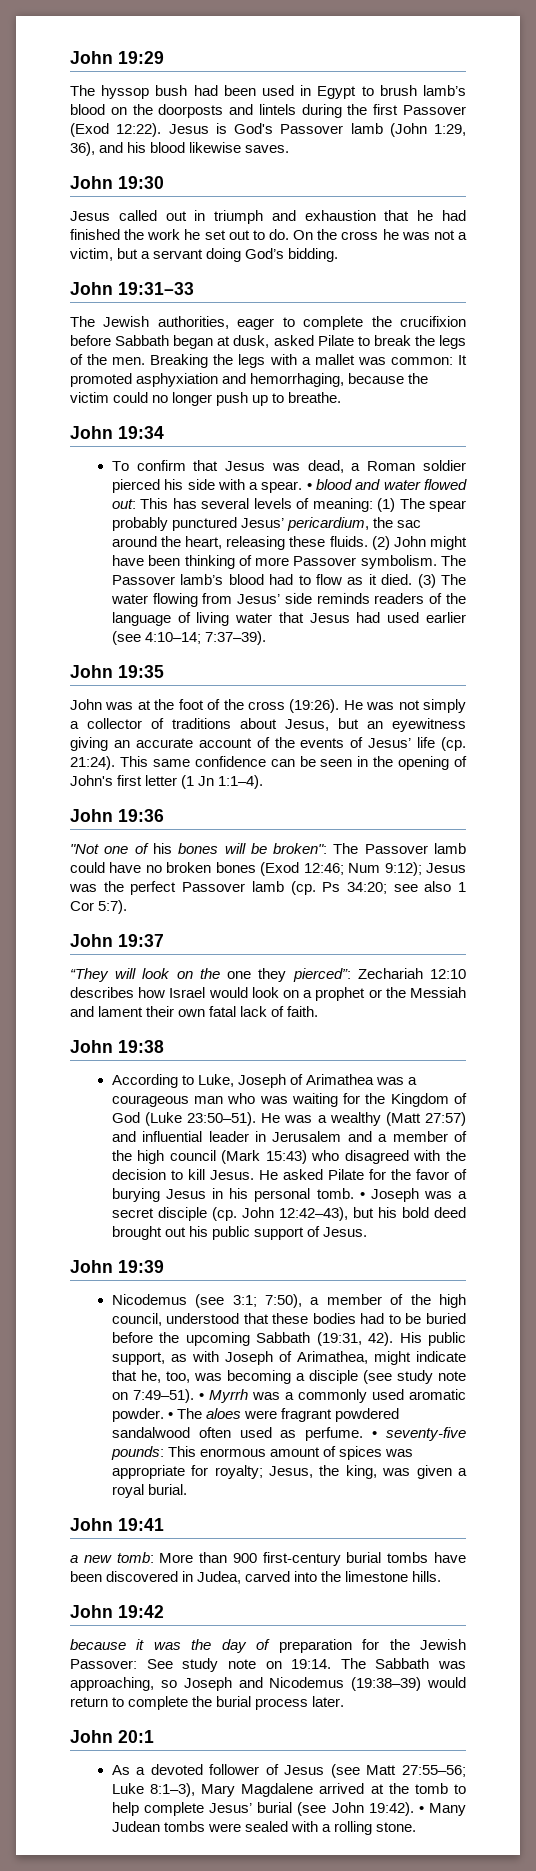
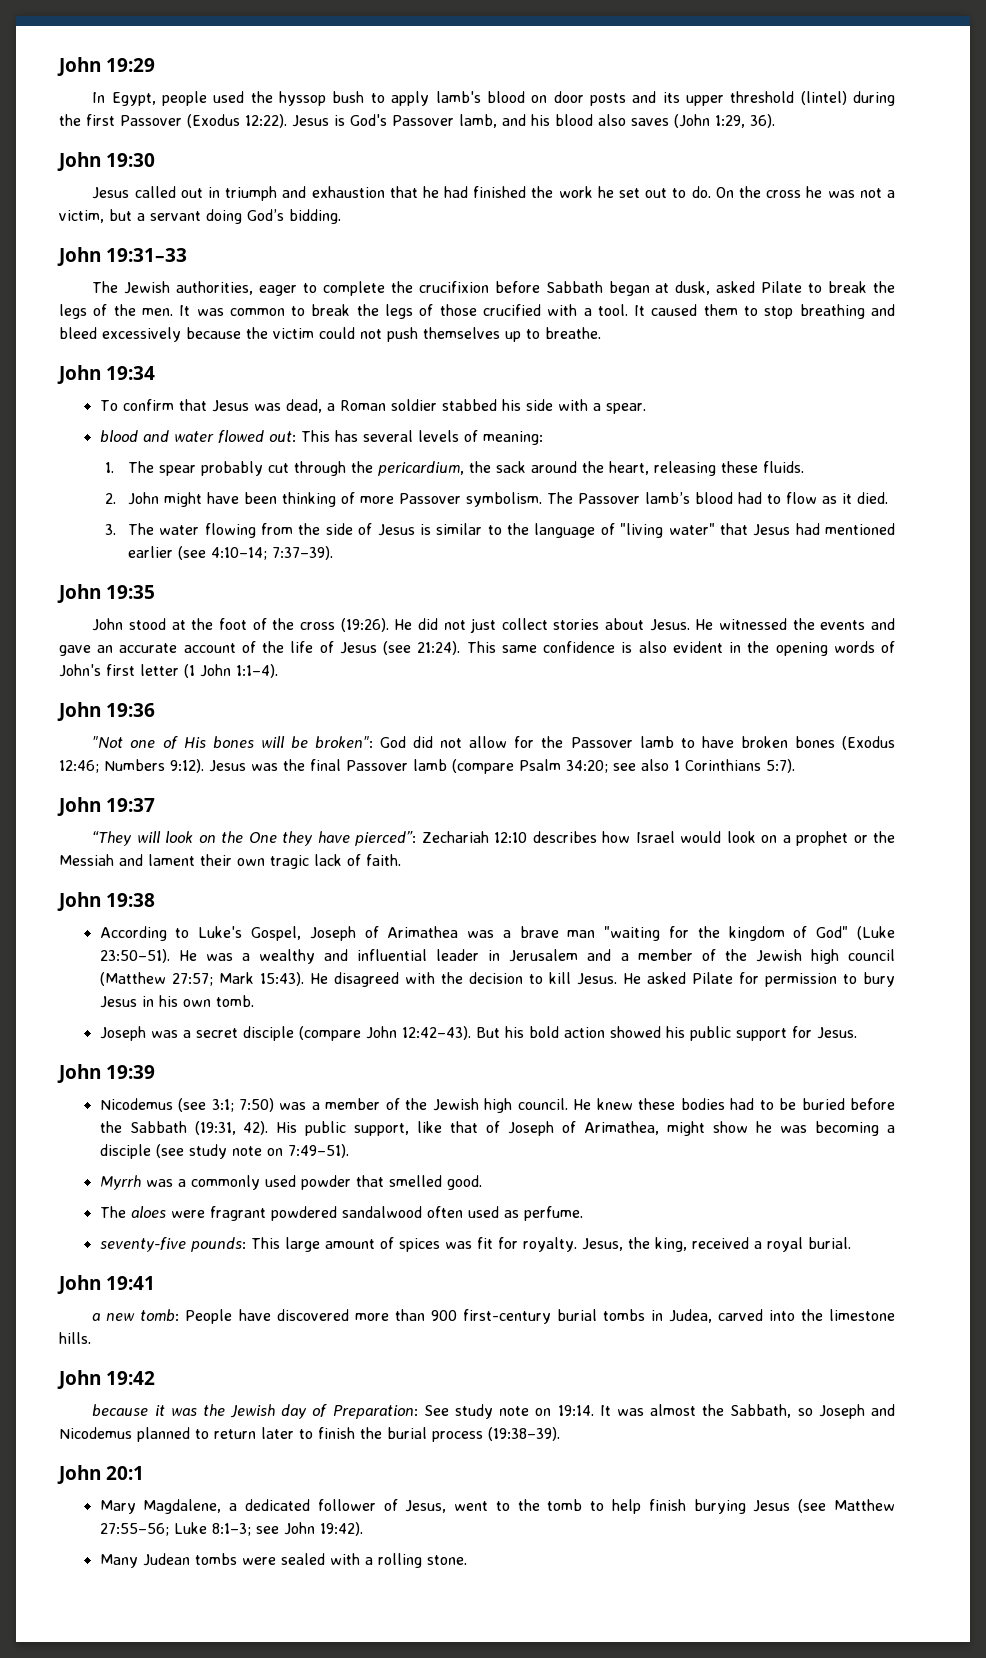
[70,85,466,99] [70,104,296,118] The hyssop bush had been used in Egypt to brush lamb’s blood on the doorposts and lintels -> [92,91,847,106] In Egypt, people used the hyssop bush to apply lamb's blood on door posts and its upper threshold (lintel)
[70,123,109,137] (Exod -> [187,114,240,128] (Exodus
[350,123,466,137] [70,142,290,156] lamb (John 1:29, 36), and his blood likewise saves. -> [459,114,775,128] lamb, and his blood also saves (John 1:29, 36).
[150,354,467,368] [70,373,345,387] Breaking the legs with a mallet was common: It promoted asphyxiation and hemorrhaging, -> [179,304,896,319] [59,327,181,342] It was common to break the legs of those crucified with a tool. It caused them to stop breathing and bleed excessively
[152,392,249,406] no longer push -> [360,327,500,342] not push themselves
[111,479,160,493] pierced -> [441,399,497,411] stabbed
[306,483,312,490] • -> (646, 408) //
[377,498,396,512] (1) -> [104,462,114,473] // 1.
[171,517,285,531] punctured Jesus’ -> [267,461,373,476] cut through the
[397,520,422,528] sac -> [495,461,526,473] sack
[371,536,390,550] (2) -> [104,493,116,504] // 2.
[417,574,436,588] (3) -> [104,524,116,535] // 3.
[237,593,443,604] Jesus’ side reminds readers of -> [298,523,502,536] the side of Jesus is similar to
[196,612,273,626] living water -> [620,523,715,538] "living water"
[387,612,420,623] used -> [824,523,895,535] mentioned
[105,702,134,710] was -> [128,618,166,630] stood
[366,699,467,713] [70,718,466,732] [70,737,108,751] was not simply a collector of traditions about Jesus, but an eyewitness giving -> [417,618,895,633] [59,645,91,656] did not just collect stories about Jesus. He witnessed the events and gave
[300,737,466,751] events of Jesus’ life (cp. -> [290,641,412,655] life of Jesus (see
[270,756,353,767] can be seen -> [621,641,723,653] is also evident
(450, 763) none -> [833,641,875,653] words
[198,776,215,786] Jn -> [200,664,231,677] John
[152,843,172,854] his -> [183,737,206,748] His
[333,843,467,854] [70,862,422,876] The Passover lamb could have no broken bones (Exod 12:46; Num 9:12); -> [380,736,896,750] [59,759,204,773] God did not allow for the Passover lamb to have broken bones (Exodus 12:46; Numbers 9:12).
[130,881,341,895] perfect Passover lamb (cp. Ps -> [310,759,561,774] final Passover lamb (compare Psalm
[70,901,94,911] Cor -> [685,759,761,771] Corinthians
[227,968,287,982] one they -> [248,831,350,846] One they have
[209,1006,237,1017] fatal -> [270,855,309,869] tragic
[198,1074,235,1087] Luke, -> [198,926,301,941] Luke's Gospel,
[111,1093,468,1107] [111,1112,140,1123] courageous man who was waiting for the Kingdom of God -> [519,926,849,941] brave man "waiting for the kingdom of God"
[385,1112,467,1126] (Matt 27:57) -> (315, 956) none
(132, 1155) none -> [755,949,802,962] Jewish
[221,1150,340,1164] (Mark 15:43) who -> [99,972,328,986] (Matthew 27:57; Mark 15:43). He
[390,1169,467,1180] [111,1188,160,1202] the favor of burying -> [764,972,895,987] permission to bury
[254,1188,311,1202] personal -> [182,999,211,1007] own
[359,1192,365,1199] • -> (254, 1001) //
[211,1207,467,1221] [111,1226,186,1240] (cp. John 12:42–43), but his bold deed brought out -> [298,1026,661,1041] (compare John 12:42–43). But his bold action showed
[307,1226,321,1237] of -> [791,1026,812,1038] for
[265,1294,467,1308] [111,1313,269,1326] 7:50), a member of the high council, understood that -> [238,1098,633,1113] 7:50) was a member of the Jewish high council. He knew
[185,1332,250,1346] upcoming -> (122, 1127) none
[170,1351,219,1362] as with -> [417,1121,501,1133] like that of
[416,1351,467,1362] [111,1370,190,1383] indicate that he, too, -> [713,1121,773,1133] show he
[198,1393,204,1400] • -> (349, 1151) //
[409,1389,467,1400] [111,1408,173,1422] aromatic powder. • -> [300,1175,482,1190] powder that smelled good. //
[372,1431,378,1438] • -> (583, 1213) //
[200,1448,267,1457] enormous -> [284,1237,320,1252] large
[111,1465,263,1479] appropriate for royalty; -> [476,1237,577,1252] fit for royalty.
[382,1465,452,1479] was given -> [691,1237,749,1249] received
[159,1553,194,1563] More -> [185,1309,389,1324] People have discovered more
[433,1552,466,1563] [70,1571,179,1582] have been discovered -> (645, 1315) none
(212, 1644) none -> [230,1404,276,1418] Jewish
[278,1639,467,1653] [70,1659,137,1669] preparation for the Jewish Passover: -> [332,1405,418,1419] Preparation:
[340,1658,466,1669] [70,1677,466,1691] [70,1696,189,1710] The Sabbath was approaching, so Joseph and Nicodemus (19:38–39) would return to complete -> [599,1404,895,1419] [59,1427,355,1442] It was almost the Sabbath, so Joseph and Nicodemus planned to return later to finish
[312,1696,345,1707] later. -> [488,1427,560,1441] (19:38–39).
[111,1764,467,1778] [111,1783,467,1797] [111,1802,327,1816] As a devoted follower of Jesus (see Matt 27:55–56; Luke 8:1–3), Mary Magdalene arrived at the tomb to help complete Jesus’ burial (see -> [99,1499,896,1514] [99,1522,279,1536] Mary Magdalene, a dedicated follower of Jesus, went to the tomb to help finish burying Jesus (see Matthew 27:55–56; Luke 8:1–3; see
[418,1806,424,1813] • -> (363, 1529) //

